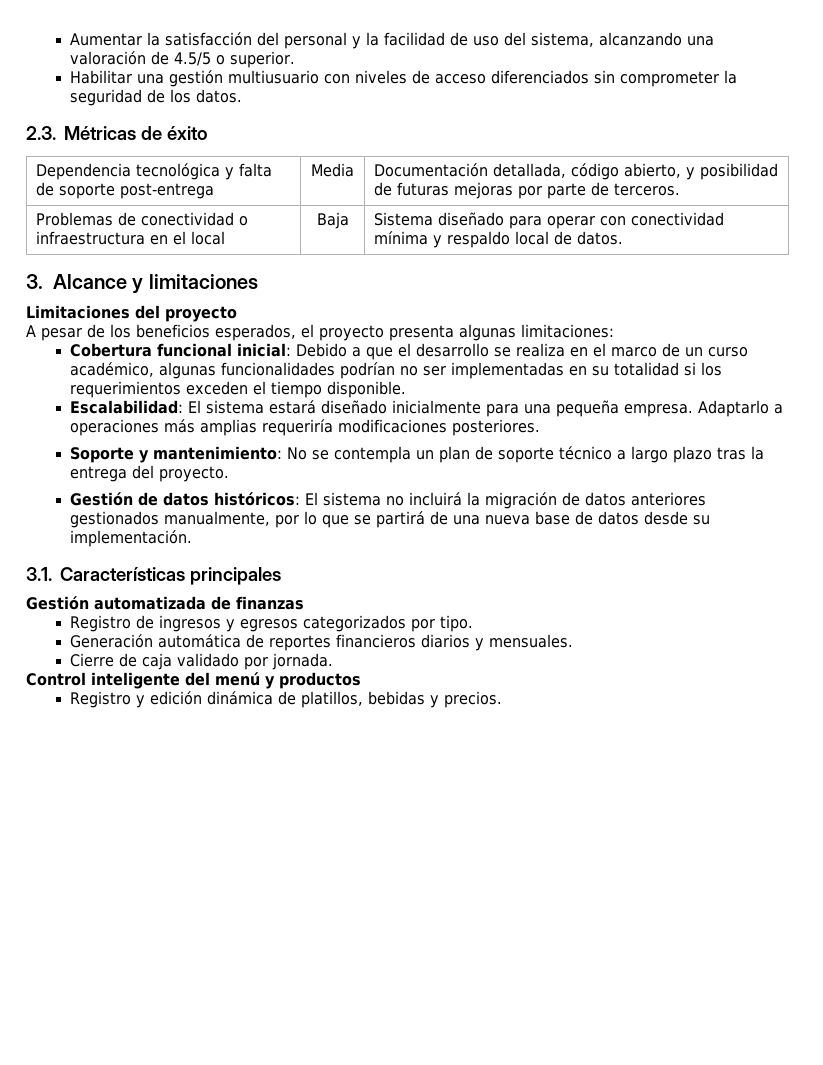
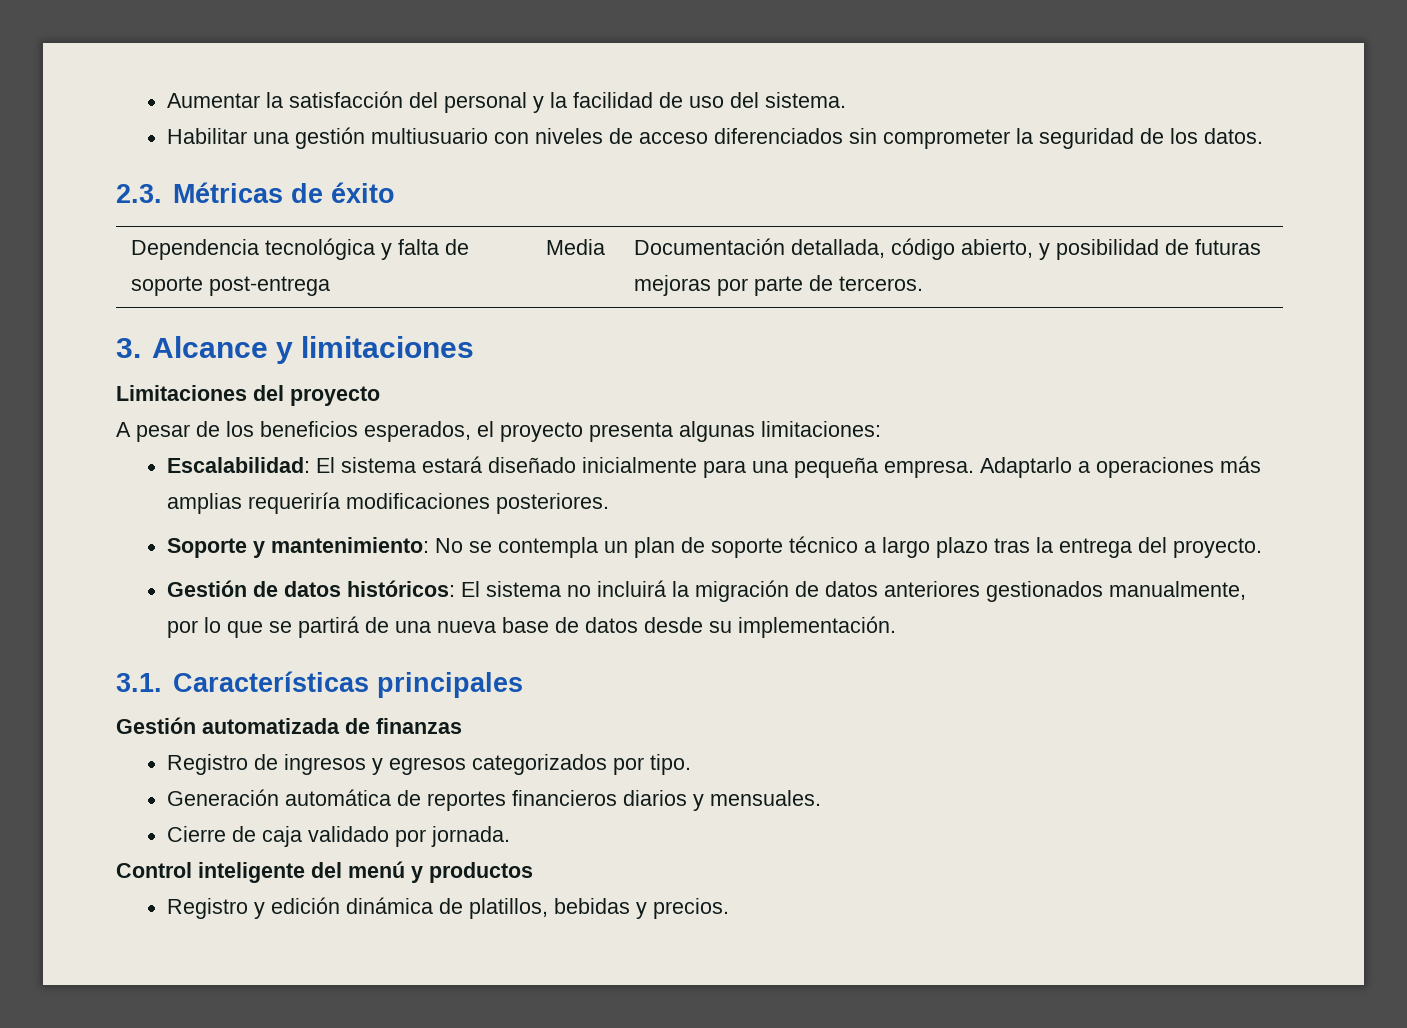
[531,32,715,47] [70,51,296,68] sistema, alcanzando una valoración de 4.5/5 o superior. -> [765,92,847,108] sistema.
[36,212,249,226] [36,231,226,245] [316,212,349,229] [374,212,725,229] [374,231,624,248] // Problemas de conectividad o infraestructura en el local | Baja | Sistema diseñado para operar con conectividad mínima y respaldo local de datos. -> (923, 283) none
[70,343,749,360] [70,362,723,379] [70,381,407,398] // Cobertura funcional inicial: Debido a que el desarrollo se realiza en el marco de un curso académico, algunas funcionalidades podrían no ser implementadas en su totalidad si los requerimientos exceden el tiempo disponible. -> (881, 429) none

